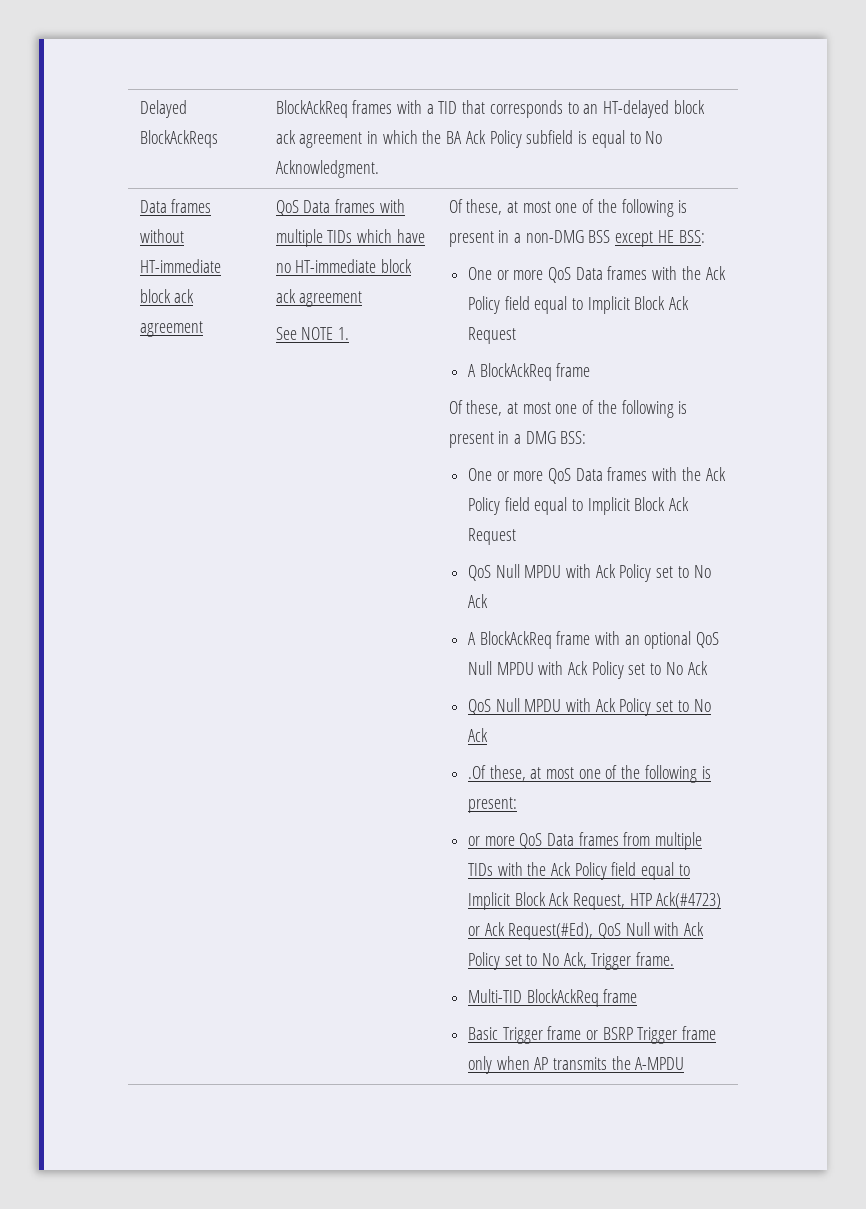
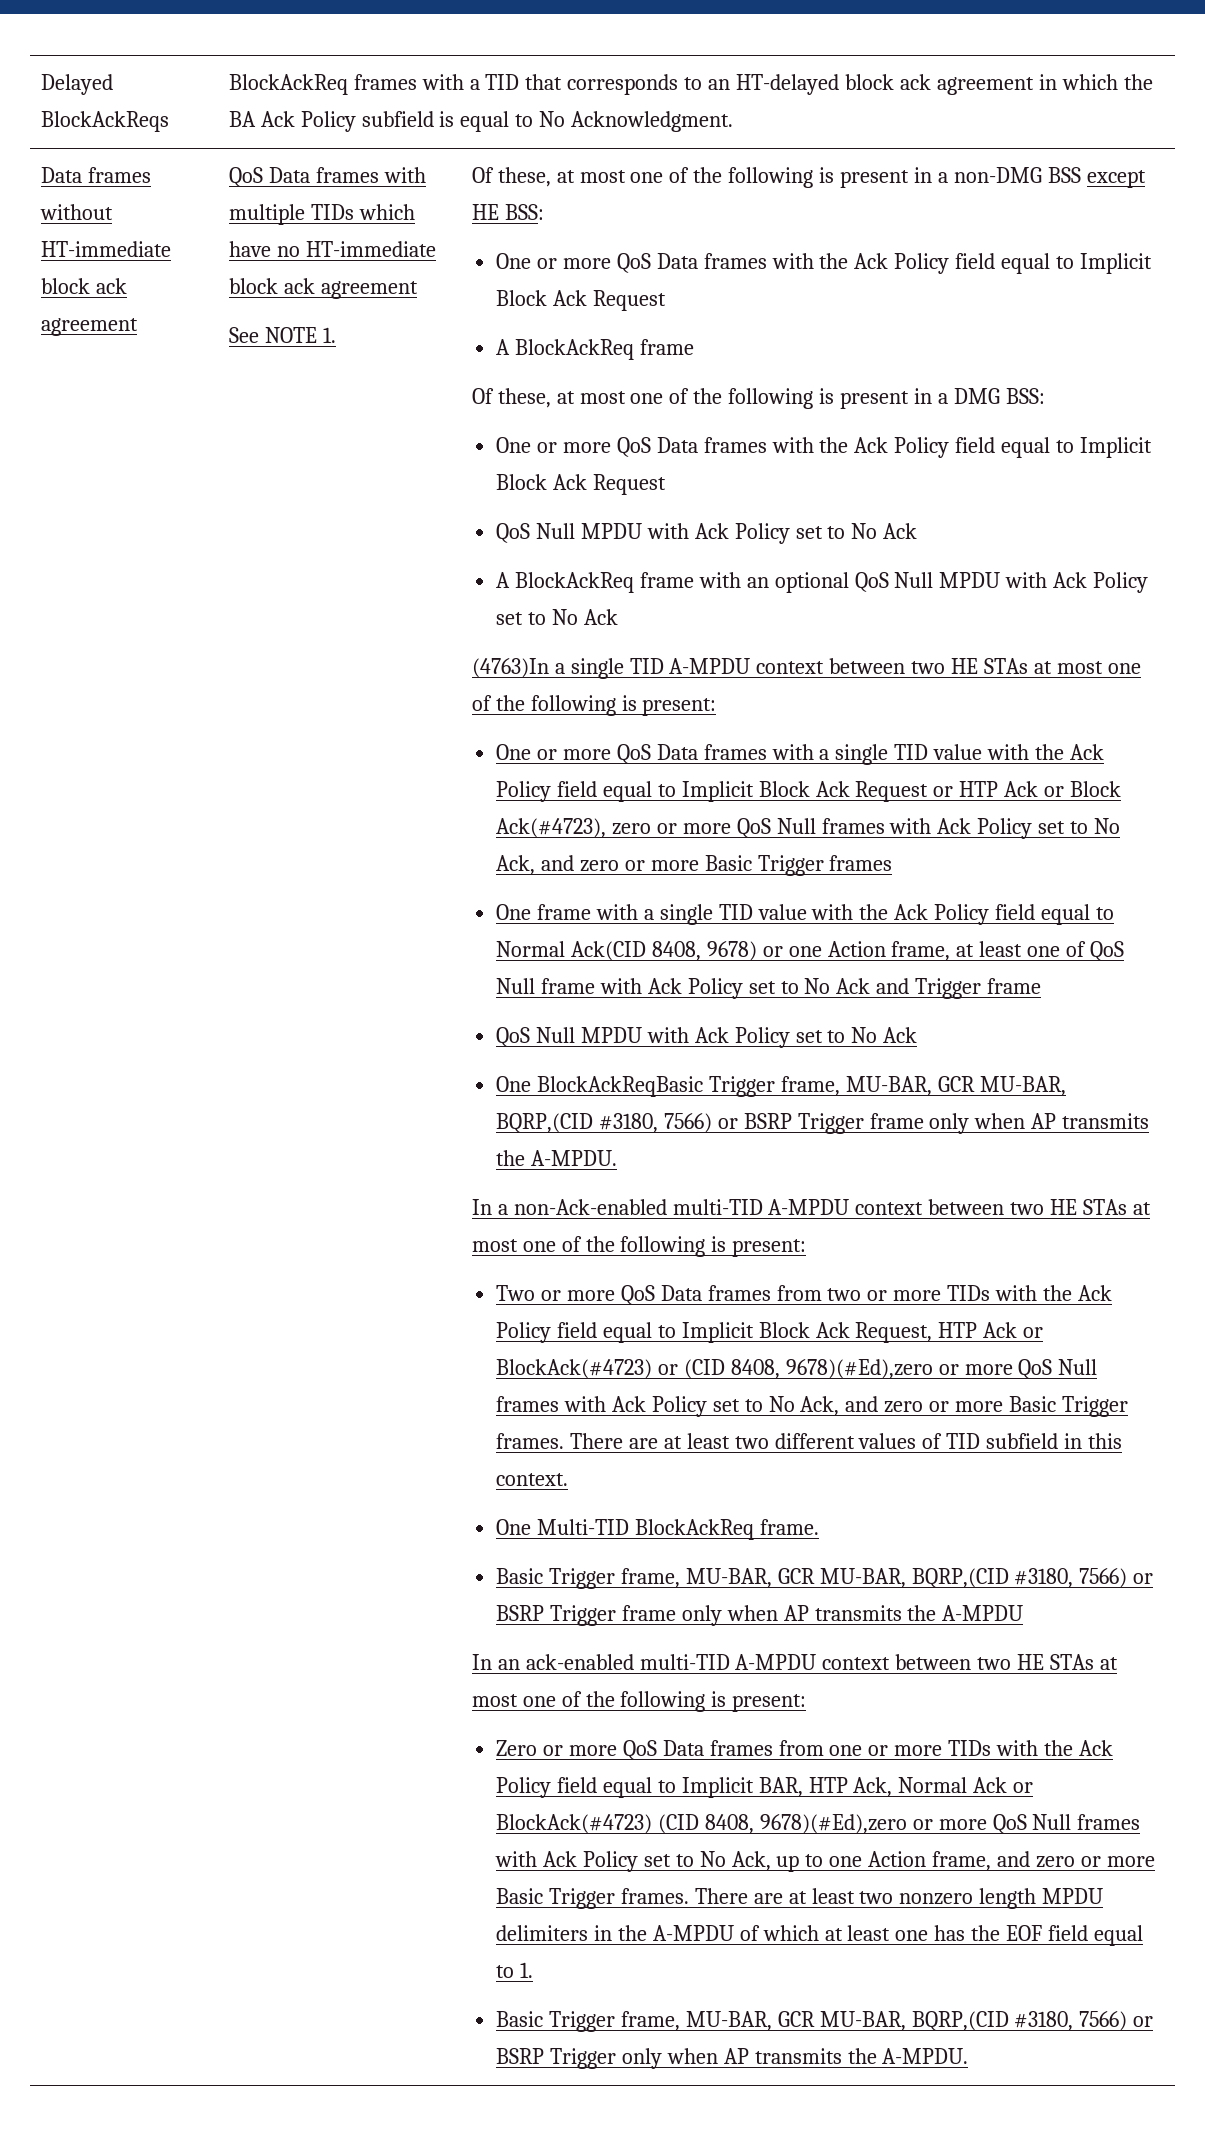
(708, 668) none -> [471,658,1141,679] [471,695,717,716] [495,744,1105,765] [495,781,1122,802] [495,818,1121,839] [495,855,893,876] [495,904,1115,925] [495,941,1125,961] [495,978,1042,999] // (4763)In a single TID A-MPDU context between two HE STAs at most one of the following is present: // One or more QoS Data frames with a single TID value with the Ack Policy field equal to Implicit Block Ack Request or HTP Ack or Block Ack(#4723), zero or more QoS Null frames with Ack Policy set to No Ack, and zero or more Basic Trigger frames // One frame with a single TID value with the Ack Policy field equal to Normal Ack(CID 8408, 9678) or one Action frame, at least one of QoS Null frame with Ack Policy set to No Ack and Trigger frame
[467,765,711,783] [467,797,517,813] [467,832,703,850] .Of these, at most one of the following is present: // or more QoS Data frames from multiple -> [495,1076,1066,1097] [495,1113,1150,1134] [495,1150,617,1166] [471,1199,1152,1215] [471,1236,807,1257] [495,1285,942,1305] One BlockAckReqBasic Trigger frame, MU-BAR, GCR MU-BAR, BQRP,(CID #3180, 7566) or BSRP Trigger frame only when AP transmits the A-MPDU. // In a non-Ack-enabled multi-TID A-MPDU context between two HE STAs at most one of the following is present: // Two or more QoS Data frames from two or more
[656,892,722,909] [467,922,705,940] [467,952,675,970] Ack(#4723) or Ack Request(#Ed), QoS Null with Ack Policy set to No Ack, Trigger frame. // -> [983,1322,1044,1338] [495,1359,1098,1379] [495,1396,1129,1417] [495,1433,1123,1449] [495,1473,568,1486] [495,1519,531,1535] Ack or BlockAck(#4723) or (CID 8408, 9678)(#Ed),zero or more QoS Null frames with Ack Policy set to No Ack, and zero or more Basic Trigger frames. There are at least two different values of TID subfield in this context. // One
[603,989,638,1003] [467,1026,582,1044] frame // Basic Trigger frame -> [759,1519,819,1535] [495,1568,1128,1589] frame. // Basic Trigger frame, MU-BAR, GCR MU-BAR, BQRP,(CID #3180, 7566)
(685, 1063) none -> [471,1654,1119,1670] [471,1691,807,1712] [495,1740,1114,1760] [495,1777,1034,1798] [495,1814,1141,1834] [494,1851,1155,1872] [495,1888,1104,1909] [495,1925,1144,1946] [495,1962,533,1978] [495,2011,1154,2032] [495,2048,969,2069] // In an ack-enabled multi-TID A-MPDU context between two HE STAs at most one of the following is present: // Zero or more QoS Data frames from one or more TIDs with the Ack Policy field equal to Implicit BAR, HTP Ack, Normal Ack or BlockAck(#4723) (CID 8408, 9678)(#Ed),zero or more QoS Null frames with Ack Policy set to No Ack, up to one Action frame, and zero or more Basic Trigger frames. There are at least two nonzero length MPDU delimiters in the A-MPDU of which at least one has the EOF field equal to 1. // Basic Trigger frame, MU-BAR, GCR MU-BAR, BQRP,(CID #3180, 7566) or BSRP Trigger only when AP transmits the A-MPDU.

